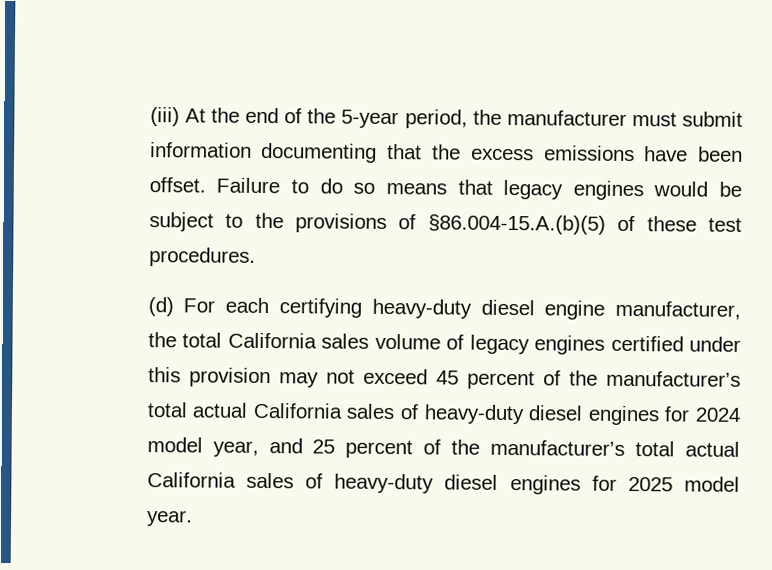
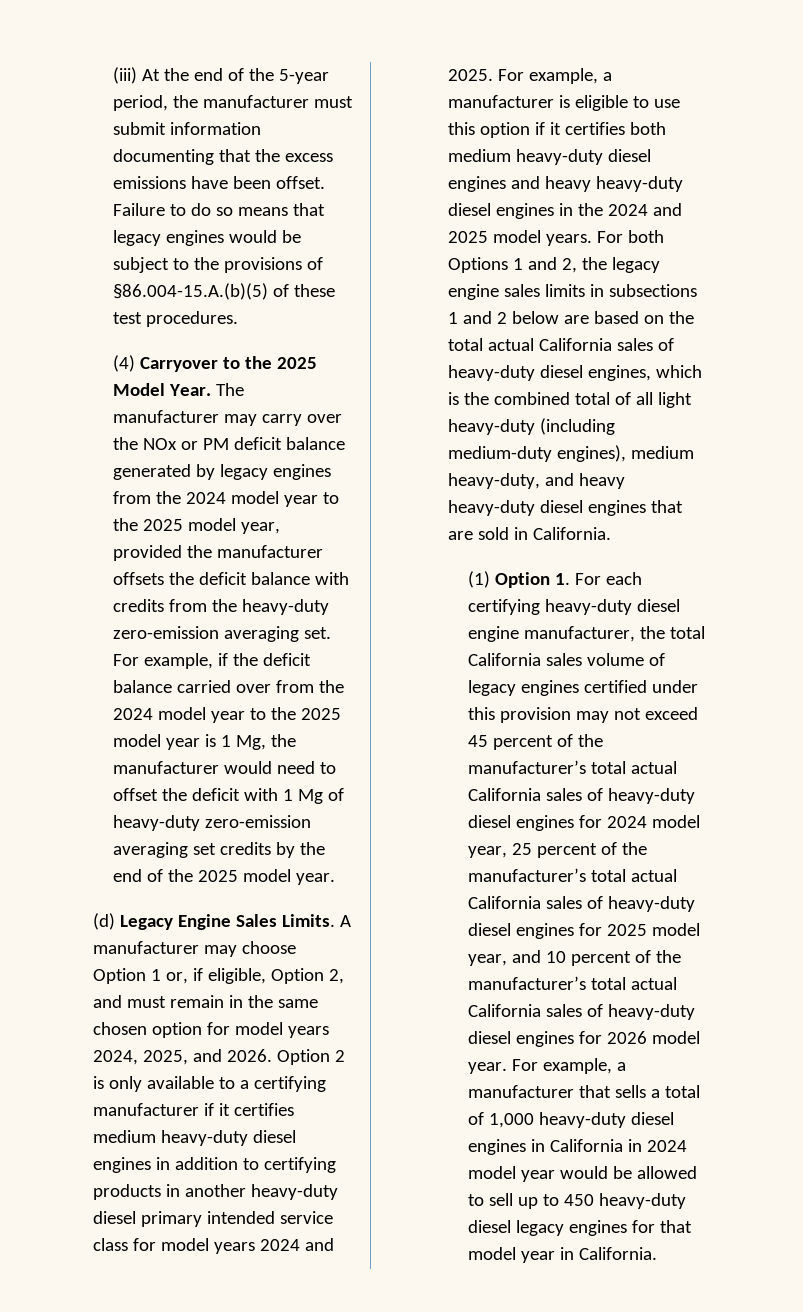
[147,297,174,317] (d) -> [113,355,318,372] [113,383,245,396] [113,410,343,426] [113,437,346,450] [113,464,332,480] [113,491,340,507] [113,518,281,534] [113,545,324,561] [113,572,350,585] [113,599,330,615] [113,626,332,642] [113,653,312,669] [113,680,345,693] [113,707,342,723] [113,734,297,750] [113,761,337,774] [113,788,345,804] [113,815,312,831] [113,842,326,858] [113,869,336,885] [92,913,351,930] [92,941,296,957] [92,968,344,984] [92,995,318,1008] [92,1022,329,1038] [92,1049,345,1065] [92,1076,326,1092] [92,1103,294,1116] [92,1130,296,1146] [92,1157,336,1173] [92,1184,338,1200] [92,1211,333,1227] [92,1238,334,1254] [447,68,612,84] [447,95,680,111] [447,122,666,138] [447,149,651,165] [447,176,683,192] [447,203,682,219] [447,230,664,246] [447,257,660,273] [447,284,697,300] [447,311,694,324] [447,338,674,351] [447,365,702,381] [447,392,692,408] [447,418,615,435] [447,445,694,462] [447,473,625,489] [447,500,683,516] [447,527,611,540] [468,571,571,588] (4) Carryover to the 2025 Model Year. The manufacturer may carry over the NOx or PM deficit balance generated by legacy engines from the 2024 model year to the 2025 model year, provided the manufacturer offsets the deficit balance with credits from the heavy-duty zero-emission averaging set. For example, if the deficit balance carried over from the 2024 model year to the 2025 model year is 1 Mg, the manufacturer would need to offset the deficit with 1 Mg of heavy-duty zero-emission averaging set credits by the end of the 2025 model year. // (d) Legacy Engine Sales Limits. A manufacturer may choose Option 1 or, if eligible, Option 2, and must remain in the same chosen option for model years 2024, 2025, and 2026. Option 2 is only available to a certifying manufacturer if it certifies medium heavy-duty diesel engines in addition to certifying products in another heavy-duty diesel primary intended service class for model years 2024 and 2025. For example, a manufacturer is eligible to use this option if it certifies both medium heavy-duty diesel engines and heavy heavy-duty diesel engines in the 2024 and 2025 model years. For both Options 1 and 2, the legacy engine sales limits in subsections 1 and 2 below are based on the total actual California sales of heavy-duty diesel engines, which is the combined total of all light heavy-duty (including medium-duty engines), medium heavy-duty, and heavy heavy-duty diesel engines that are sold in California. // (1) Option 1.
[268,438,303,454] and -> (508, 852) none
[146,510,193,527] year. -> [468,950,682,966] [468,976,678,990] [468,1004,696,1020] [468,1031,701,1047] [468,1058,627,1074] [468,1085,701,1098] [468,1112,675,1128] [468,1139,688,1155] [468,1166,698,1182] [468,1193,687,1209] [468,1220,693,1236] [468,1247,658,1263] year, and 10 percent of the manufacturer’s total actual California sales of heavy-duty diesel engines for 2026 model year. For example, a manufacturer that sells a total of 1,000 heavy-duty diesel engines in California in 2024 model year would be allowed to sell up to 450 heavy-duty diesel legacy engines for that model year in California.

